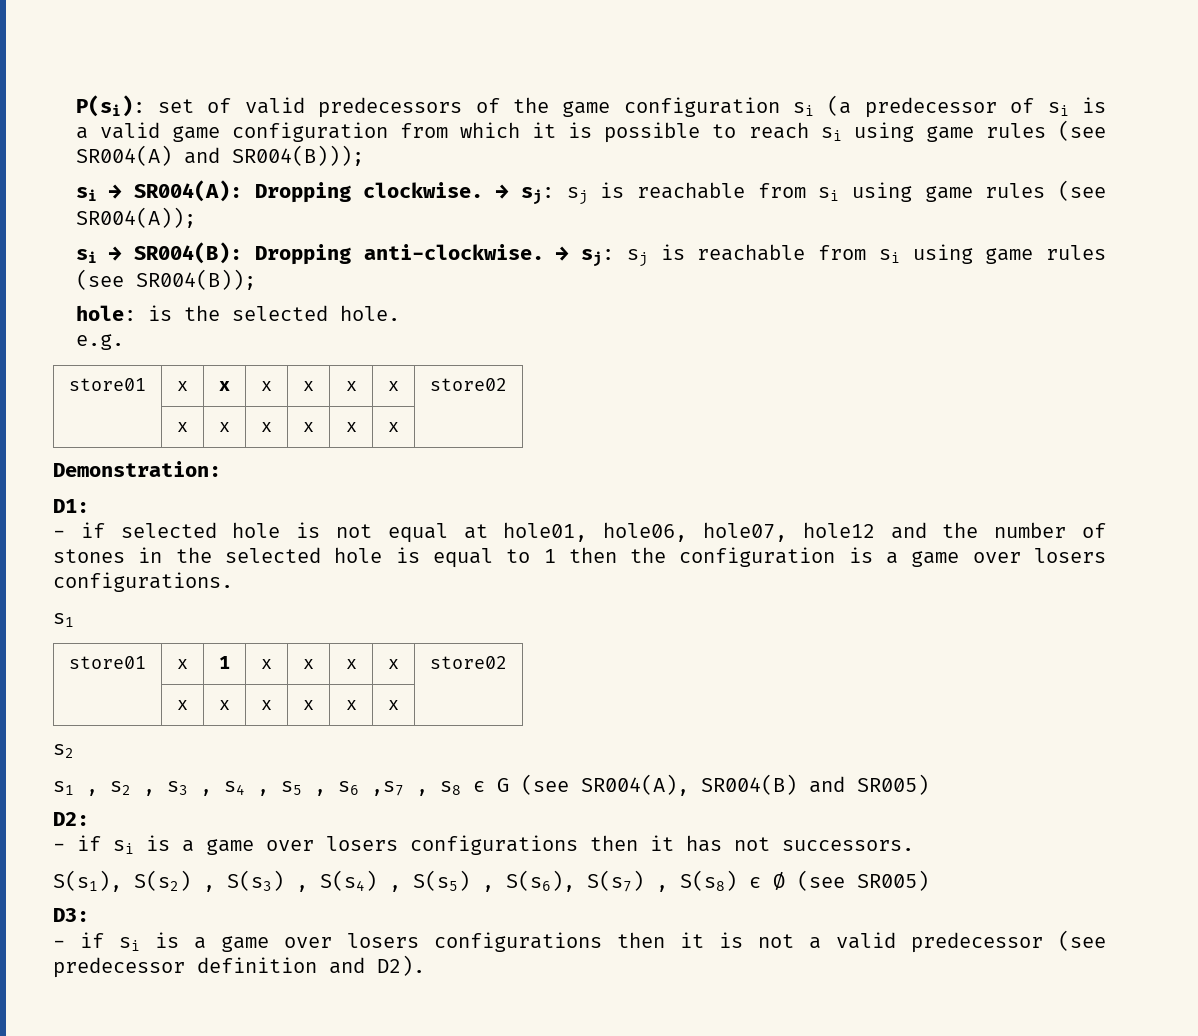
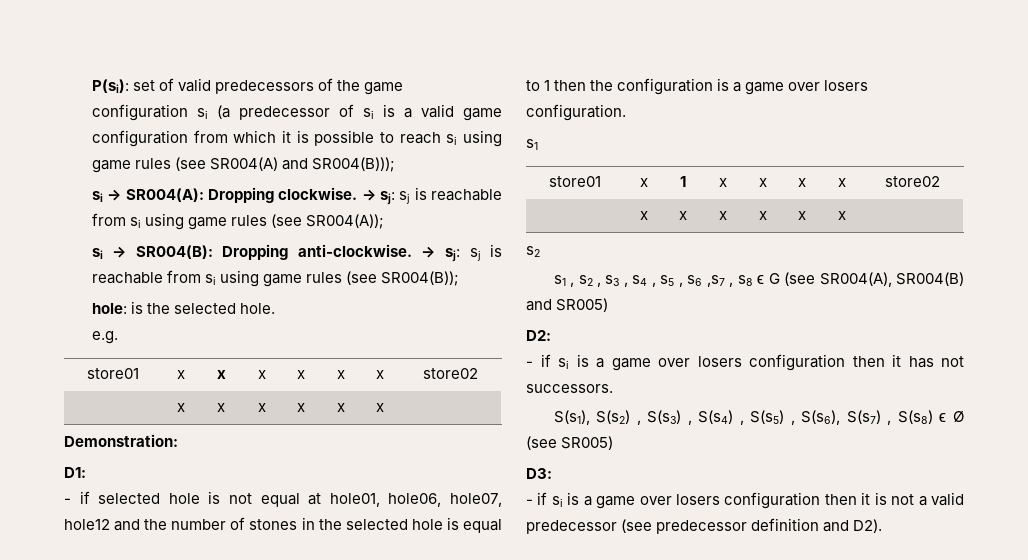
[53,572,233,592] configurations. -> [526,104,626,121] configuration.
[410,835,578,855] configurations -> [749,354,845,371] configuration
[434,932,602,952] configurations -> [724,492,821,509] configuration

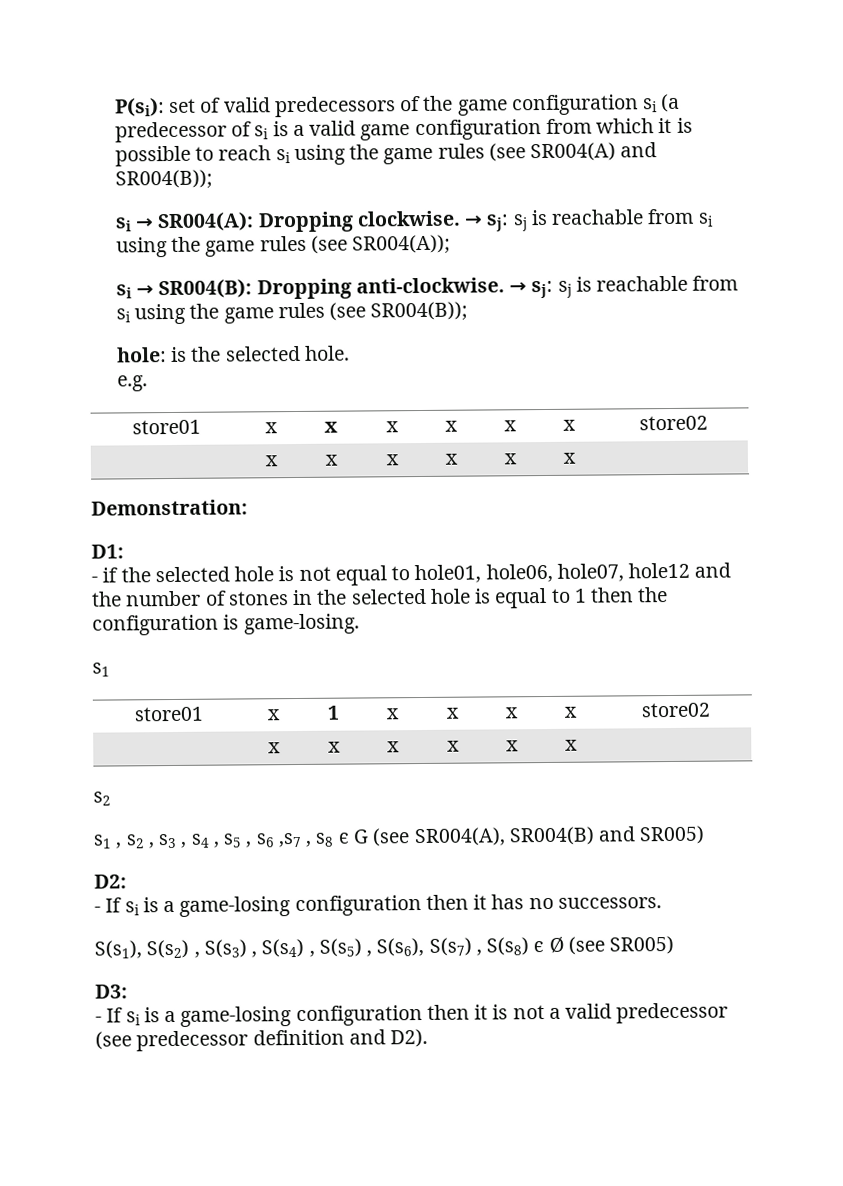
(503, 138) none -> [349,144,380,160] the
[312,157,396,172] SR004(B))); -> [114,169,213,190] SR004(B));
(185, 221) none -> [171,236,202,252] the
(260, 278) none -> [189,303,220,319] the
(90, 497) none -> [120,567,151,583] the
[308,493,322,505] at -> [391,566,411,581] to
[733,80,869,95] [526,104,626,121] a game over losers configuration. -> [243,613,360,635] game-losing.
[540,354,742,371] if si is a game over losers -> [105,896,292,917] If si is a game-losing
[941,356,964,367] not -> [528,897,554,910] no
[537,492,720,509] if si is a game over losers -> [106,1006,293,1027] If si is a game-losing

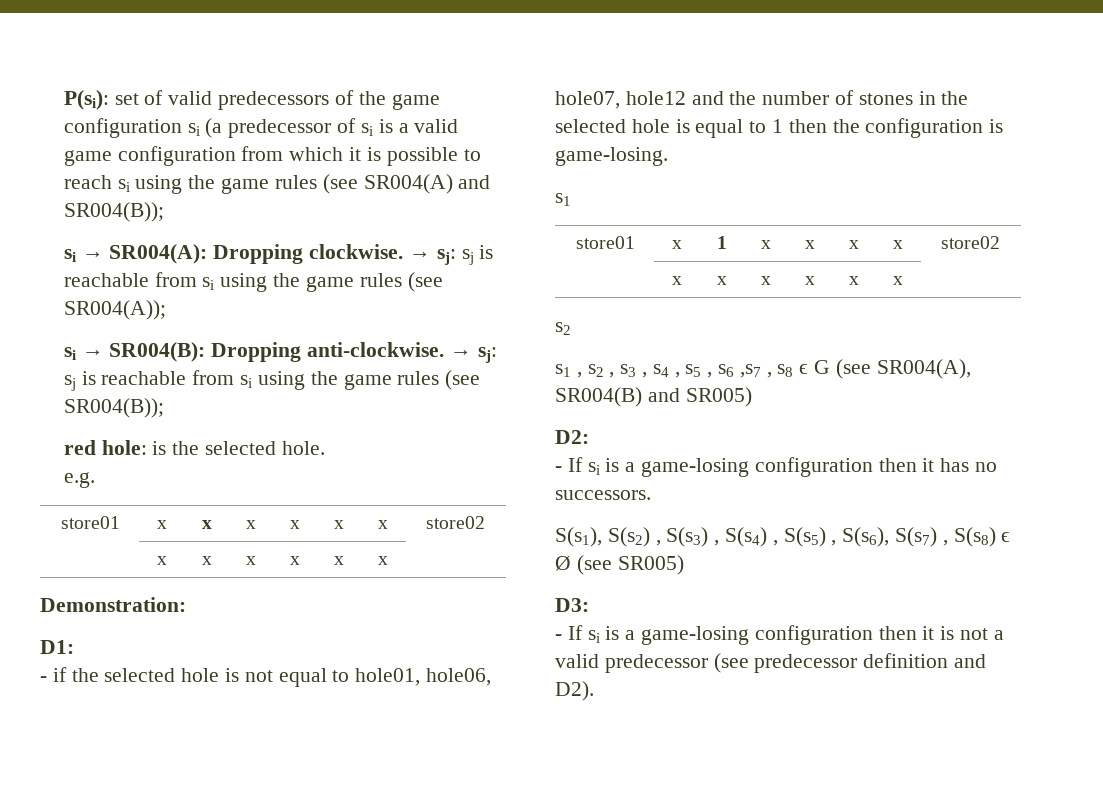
(469, 311) none -> [63,440,96,455] red

